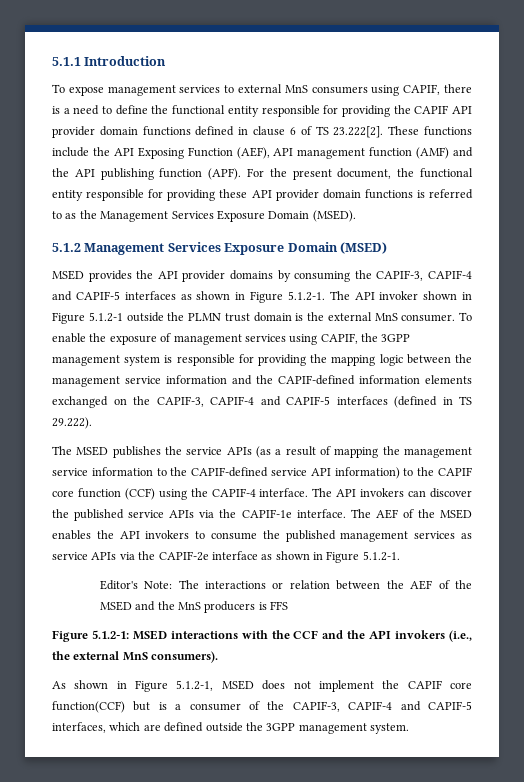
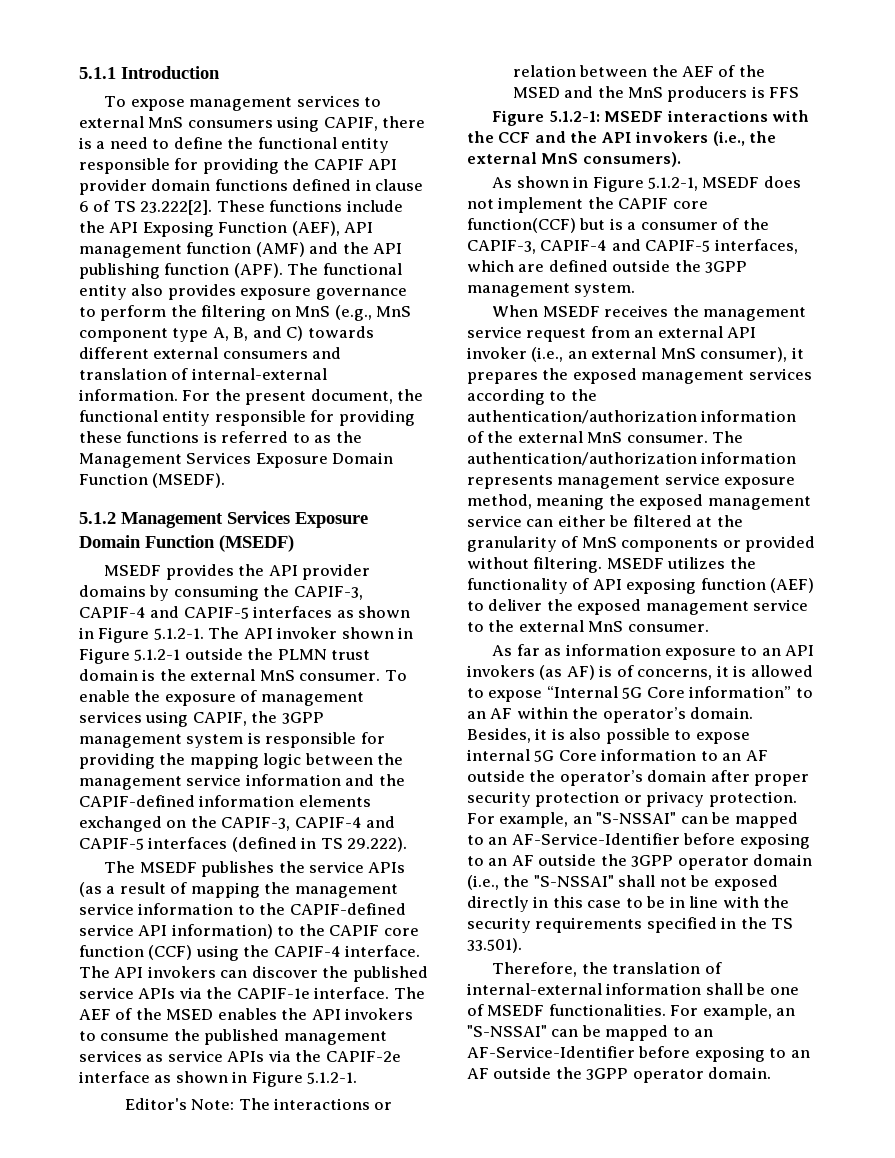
(242, 174) none -> [287,263,402,275] [79,284,407,300] [79,305,412,321] [79,326,374,342] [79,347,342,359] [79,368,327,380] [79,389,178,401] The functional entity also provides exposure governance to perform the filtering on MnS (e.g., MnS component type A, B, and C) towards different external consumers and translation of internal-external information.
[251,189,361,201] API provider domain -> (122, 437) none
[312,210,356,222] (MSED). -> [79,473,226,488] Function (MSEDF).
[339,242,387,254] [52,270,84,280] (MSED) // MSED -> [145,535,294,552] [104,565,162,576] Function (MSEDF) // MSEDF
[76,446,109,456] MSED -> [139,862,197,873] MSEDF
[132,630,167,640] MSED -> [604,111,664,122] MSEDF
[221,680,254,690] MSED -> [702,177,760,188] MSEDF
(409, 728) none -> [492,305,807,321] [467,326,757,342] [467,347,804,362] [467,368,812,384] [467,389,597,405] [467,410,797,424] [467,431,744,443] [467,452,797,466] [467,473,796,489] [467,494,811,510] [467,515,743,527] [467,536,816,552] [467,557,756,573] [467,578,815,594] [467,599,809,615] [467,620,709,632] [492,644,815,660] [467,665,813,680] [467,686,813,702] [467,707,754,723] [467,728,750,744] [467,749,768,762] [467,770,810,786] [467,791,797,807] [467,812,798,828] [467,833,810,849] [467,854,813,870] [467,875,778,891] [467,896,790,912] [467,917,794,933] [467,938,522,953] [492,962,722,977] [467,983,799,995] [467,1004,796,1020] [467,1025,714,1041] [467,1046,810,1062] [467,1067,772,1083] // When MSEDF receives the management service request from an external API invoker (i.e., an external MnS consumer), it prepares the exposed management services according to the authentication/authorization information of the external MnS consumer. The authentication/authorization information represents management service exposure method, meaning the exposed management service can either be filtered at the granularity of MnS components or provided without filtering. MSEDF utilizes the functionality of API exposing function (AEF) to deliver the exposed management service to the external MnS consumer. // As far as information exposure to an API invokers (as AF) is of concerns, it is allowed to expose “Internal 5G Core information” to an AF within the operator’s domain. Besides, it is also possible to expose internal 5G Core information to an AF outside the operator’s domain after proper security protection or privacy protection. For example, an "S-NSSAI" can be mapped to an AF-Service-Identifier before exposing to an AF outside the 3GPP operator domain (i.e., the "S-NSSAI" shall not be exposed directly in this case to be in line with the security requirements specified in the TS 33.501). // Therefore, the translation of internal-external information shall be one of MSEDF functionalities. For example, an "S-NSSAI" can be mapped to an AF-Service-Identifier before exposing to an AF outside the 3GPP operator domain.

